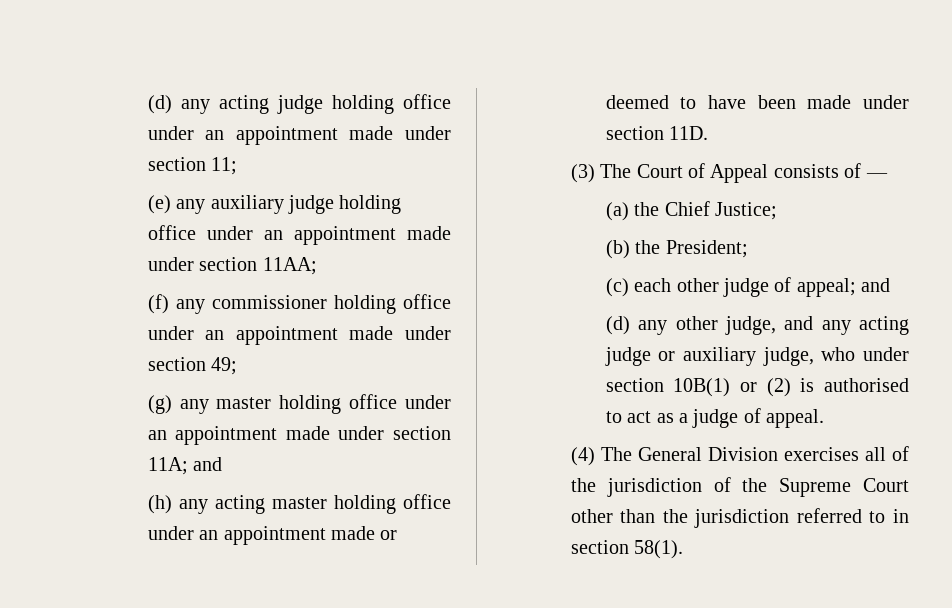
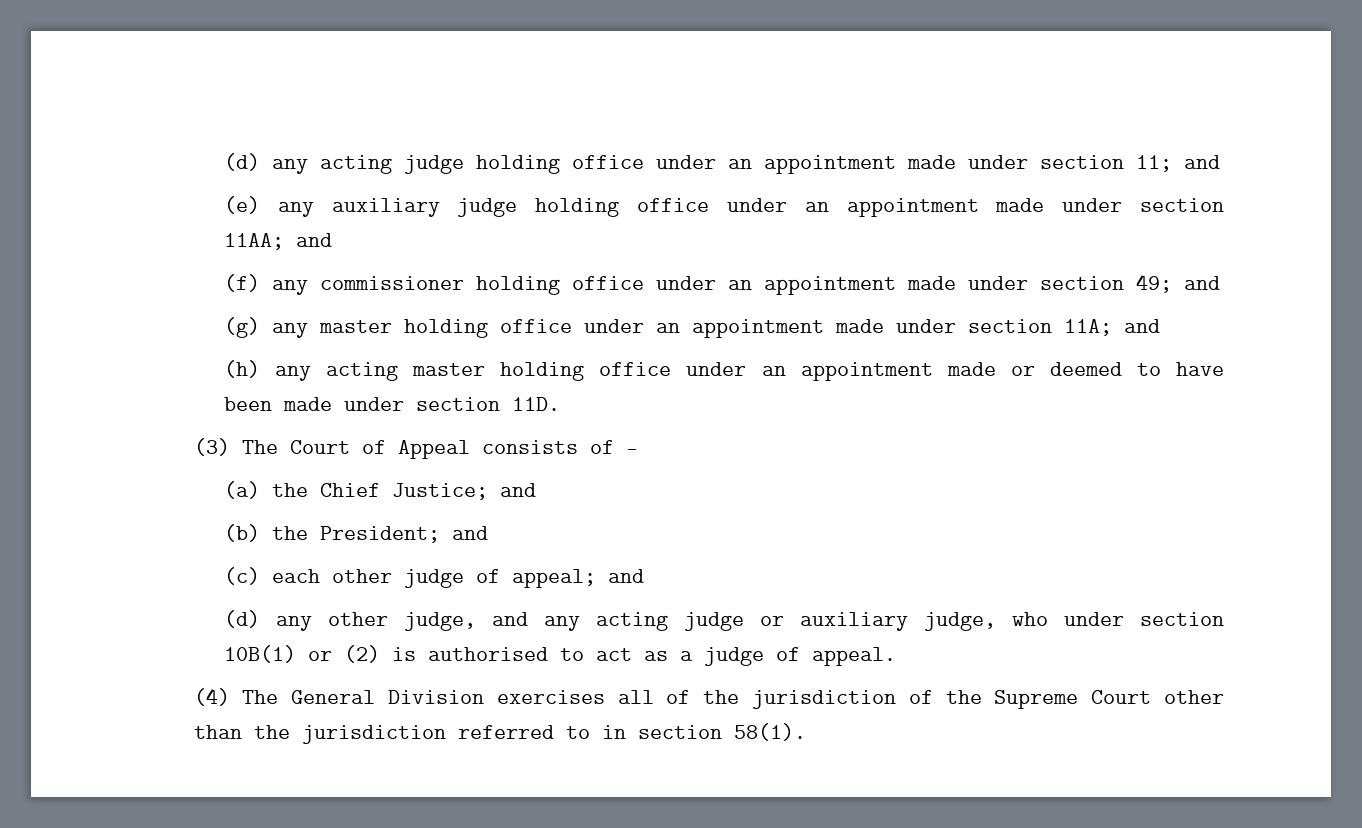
(238, 166) none -> [1183,155,1220,169] and
(317, 266) none -> [295,233,332,247] and
(238, 366) none -> [1183,276,1220,290] and
(777, 211) none -> [499,483,536,497] and
(748, 249) none -> [451,526,488,540] and

